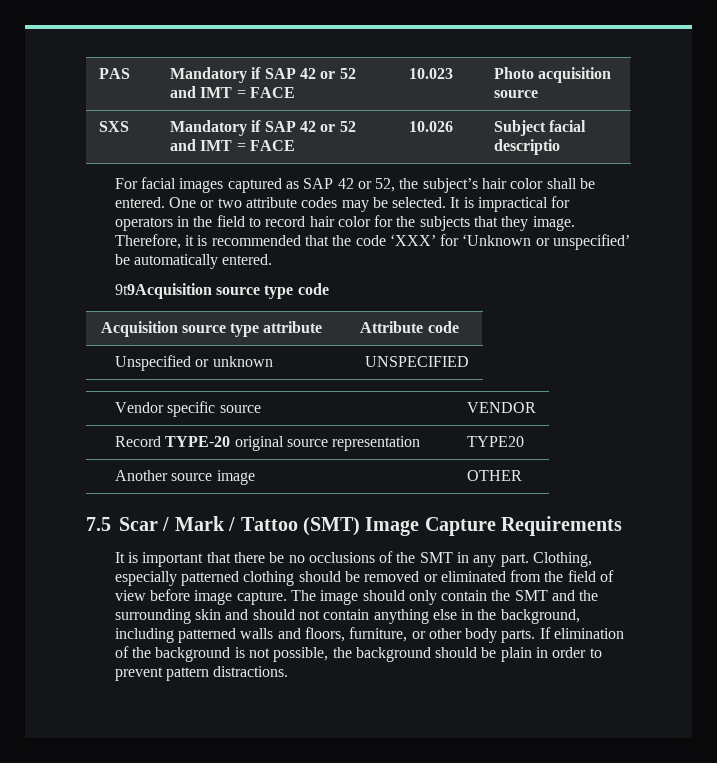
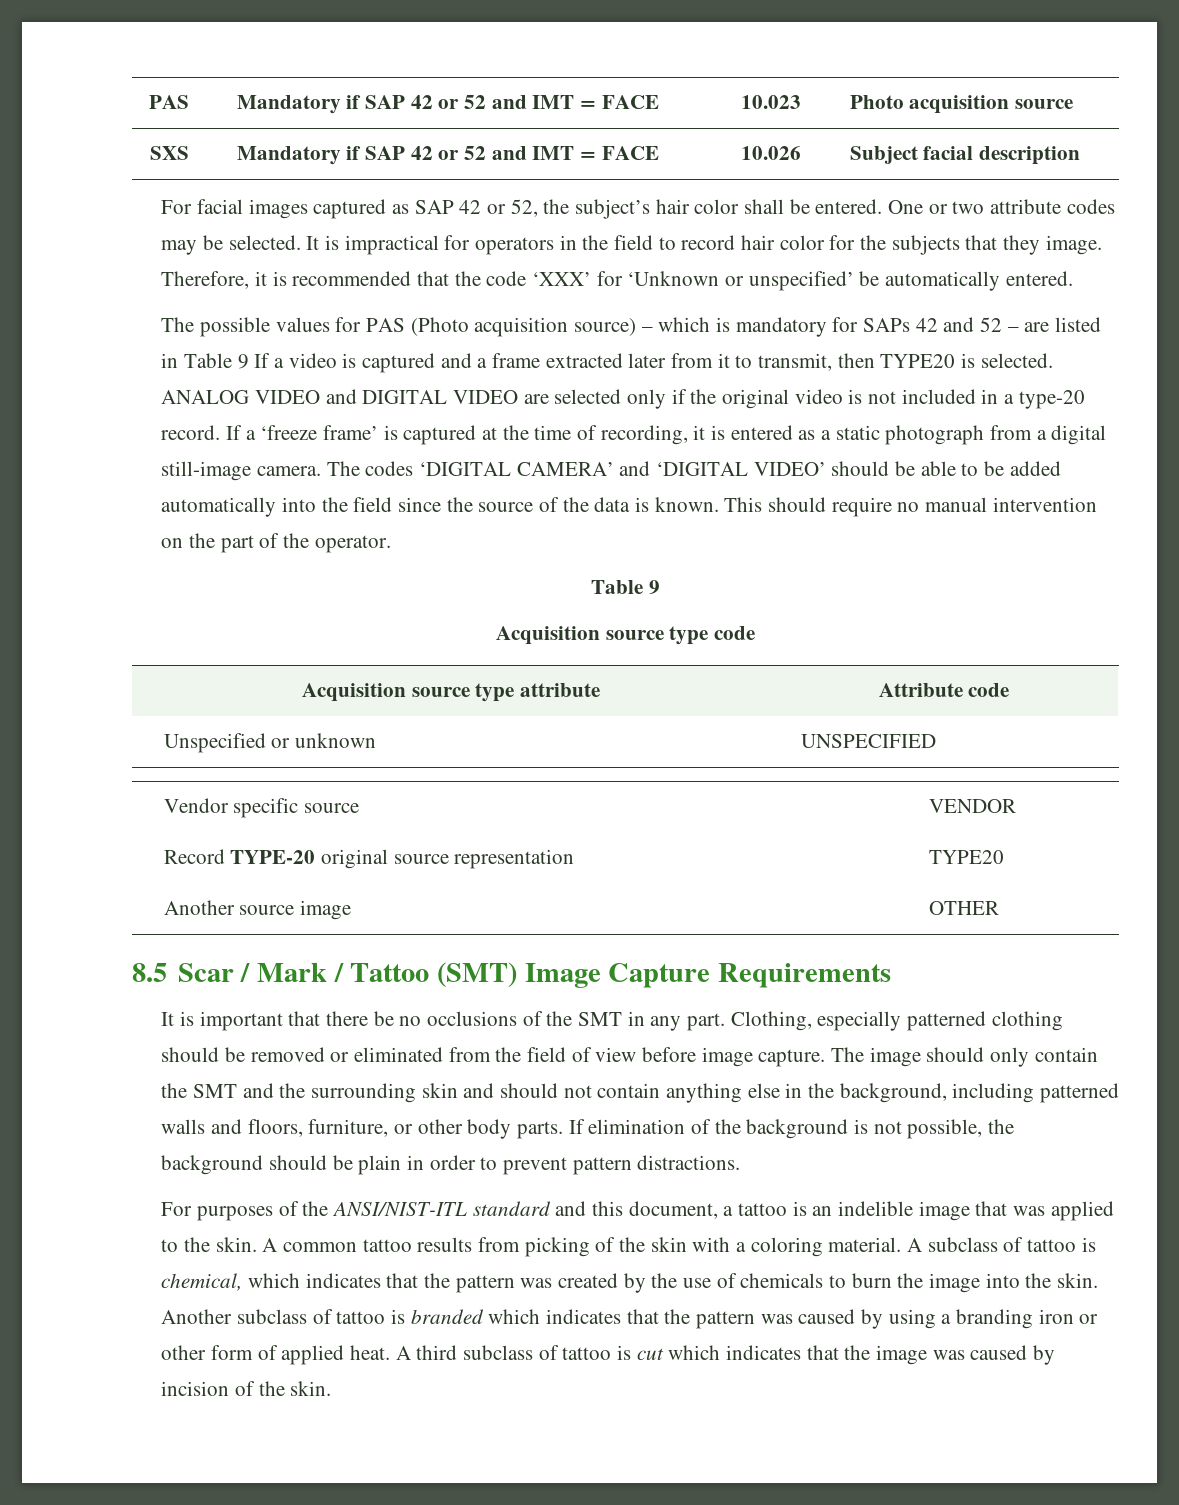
[493,139,560,155] descriptio -> [979,146,1081,165] description
[114,283,212,299] 9t9Acquisition -> [161,317,1101,337] [161,353,1053,373] [161,389,1085,409] [161,425,1107,445] [161,461,1061,481] [161,497,1097,517] [161,533,391,553] [591,580,660,594] [495,626,600,645] The possible values for PAS (Photo acquisition source) – which is mandatory for SAPs 42 and 52 – are listed in Table 9 If a video is captured and a frame extracted later from it to transmit, then TYPE20 is selected. ANALOG VIDEO and DIGITAL VIDEO are selected only if the original video is not included in a type-20 record. If a ‘freeze frame’ is captured at the time of recording, it is entered as a static photograph from a digital still-image camera. The codes ‘DIGITAL CAMERA’ and ‘DIGITAL VIDEO’ should be able to be added automatically into the field since the source of the data is known. This should require no manual intervention on the part of the operator. // Table 9 // Acquisition
[86,517,111,531] 7.5 -> [132,963,167,982] 8.5
(289, 671) none -> [161,1201,1114,1221] [161,1237,1096,1257] [161,1273,1098,1293] [161,1309,1099,1329] [161,1345,1055,1365] [161,1381,332,1396] // For purposes of the ANSI/NIST-ITL standard and this document, a tattoo is an indelible image that was applied to the skin. A common tattoo results from picking of the skin with a coloring material. A subclass of tattoo is chemical, which indicates that the pattern was created by the use of chemicals to burn the image into the skin. Another subclass of tattoo is branded which indicates that the pattern was caused by using a branding iron or other form of applied heat. A third subclass of tattoo is cut which indicates that the image was caused by incision of the skin.

